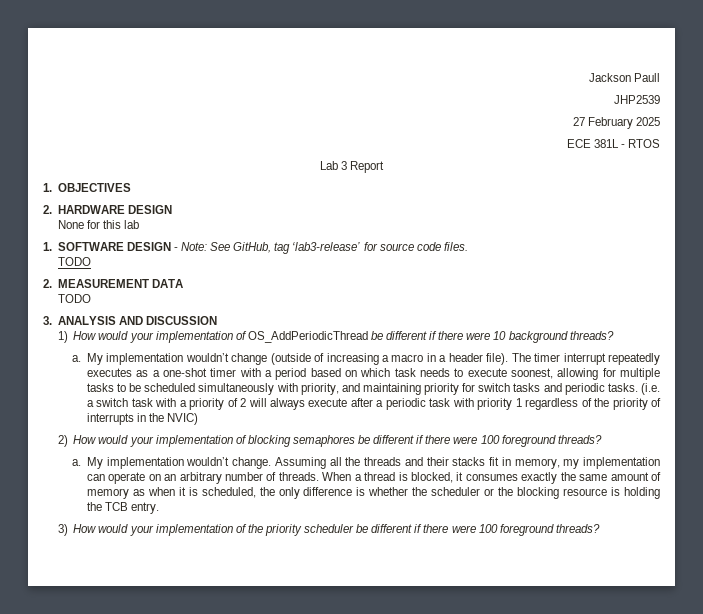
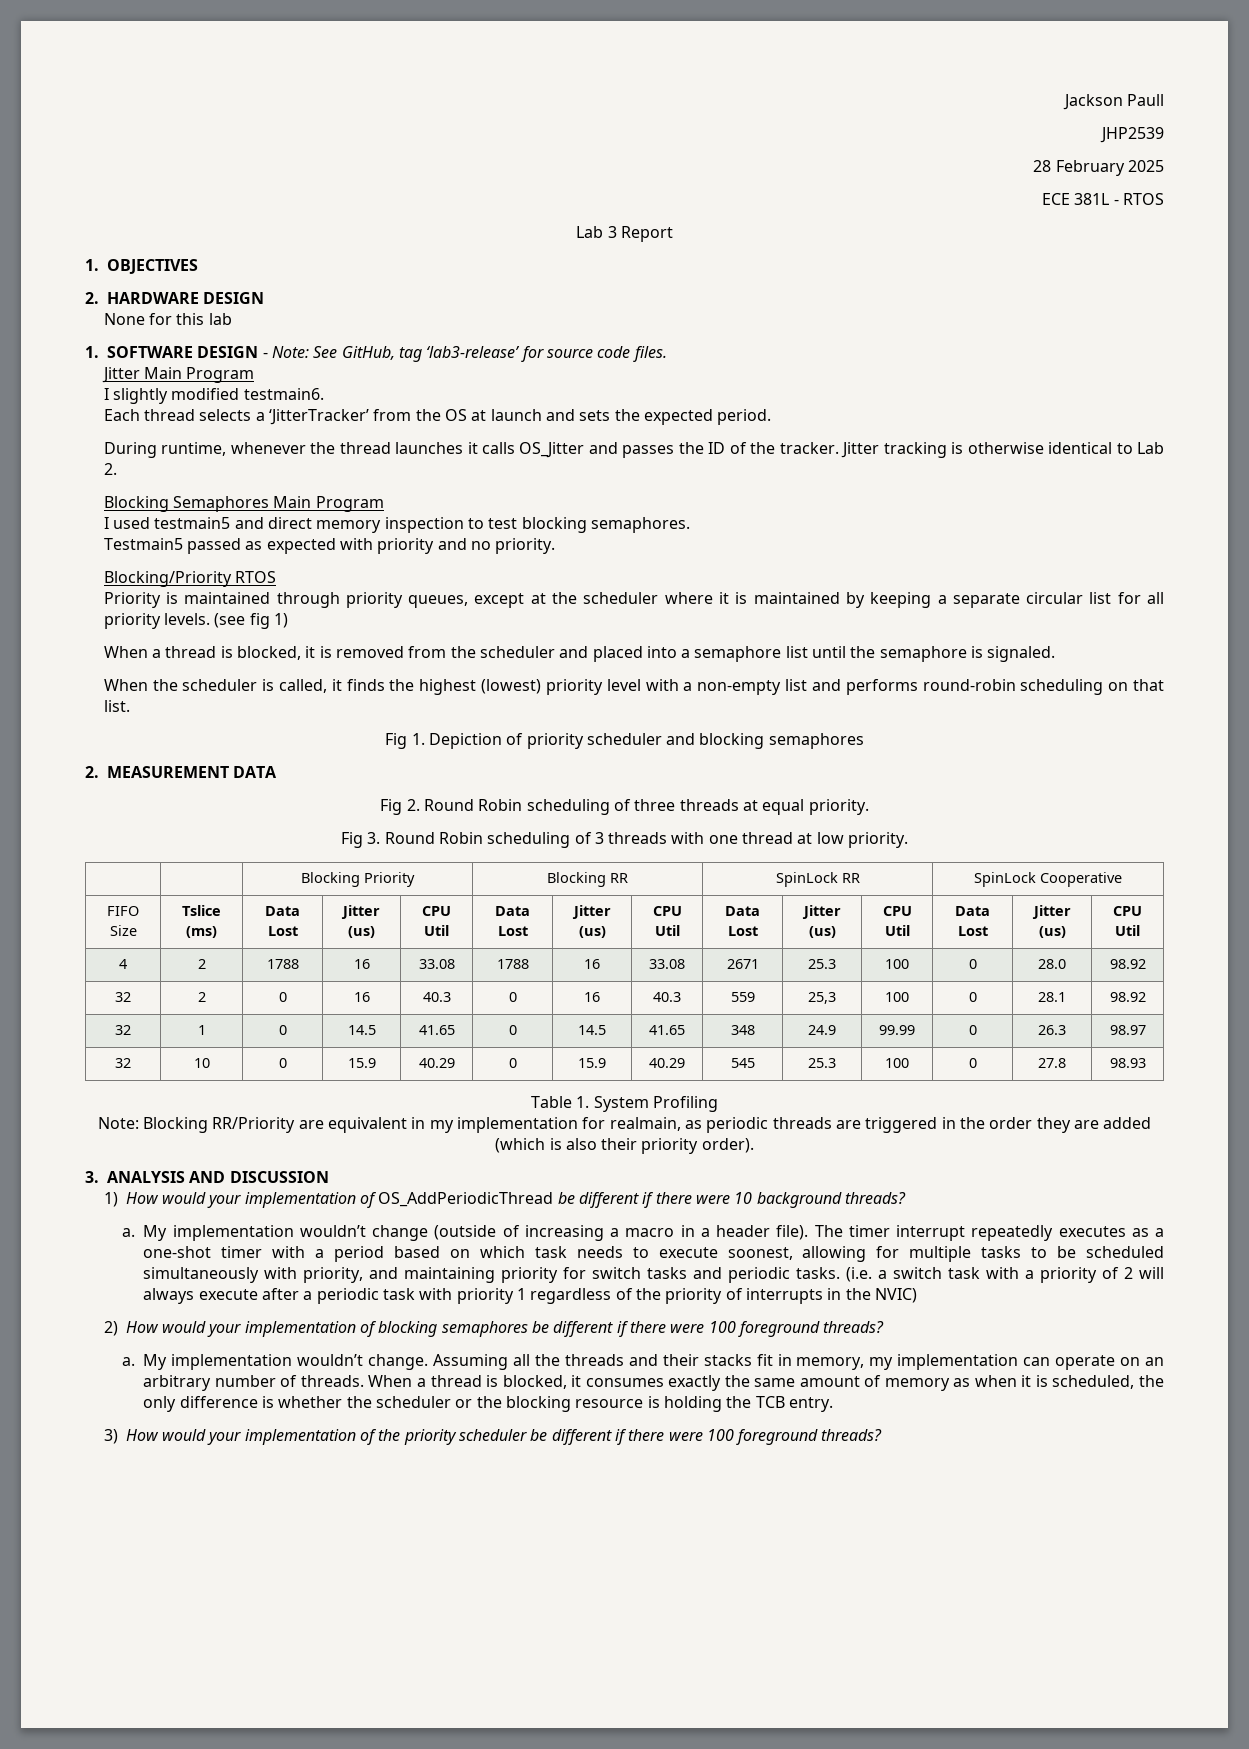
[572,117,585,126] 27 -> [1033,160,1052,172] 28
[57,257,91,266] [43,279,183,288] [57,294,91,303] TODO // 2. MEASUREMENT DATA // TODO -> [101,367,255,383] [103,388,324,404] [103,409,772,425] [103,442,1165,458] [103,463,117,475] [103,496,384,512] [103,517,690,533] [103,538,556,554] [103,571,277,587] [103,592,1164,608] [103,613,288,629] [103,646,1056,662] [103,679,1164,695] [103,700,130,712] [385,733,864,749] [85,766,278,778] [380,799,869,815] [340,832,909,848] [301,872,415,887] [547,872,628,887] [775,872,860,887] [974,872,1122,887] [107,906,139,916] [109,925,137,936] [182,905,221,916] [186,926,217,938] [265,906,300,916] [267,926,298,936] [341,905,380,919] [348,926,375,938] [422,906,451,916] [424,925,449,936] [495,906,530,916] [497,926,528,936] [571,905,611,919] [578,926,606,938] [652,906,682,916] [654,925,680,936] [725,906,760,916] [727,926,758,936] [801,905,841,919] [808,926,836,938] [882,906,912,916] [884,925,910,936] [955,906,990,916] [957,926,988,936] [1031,905,1071,919] [1038,926,1066,938] [1113,906,1142,916] [1115,925,1140,936] [119,959,127,969] [197,959,206,969] [266,959,299,969] [353,959,370,969] [418,959,455,969] [496,959,529,969] [584,959,600,969] [649,959,685,969] [726,959,759,969] [808,959,836,969] [885,959,909,969] [968,959,977,969] [1038,959,1066,969] [1109,959,1146,969] [115,992,131,1002] [197,992,206,1002] [278,992,287,1002] [353,992,370,1002] [422,992,451,1002] [508,992,517,1002] [584,992,600,1002] [653,992,681,1002] [730,992,755,1002] [808,992,836,1004] [885,992,909,1002] [968,992,977,1002] [1038,992,1066,1002] [1109,992,1146,1002] [115,1025,131,1035] [197,1025,206,1035] [278,1025,287,1035] [347,1025,376,1035] [418,1025,455,1035] [508,1025,517,1035] [578,1025,606,1035] [649,1025,685,1035] [730,1025,755,1035] [808,1025,836,1035] [879,1025,915,1035] [968,1025,977,1035] [1038,1025,1066,1035] [1109,1025,1146,1035] [115,1058,131,1068] [193,1058,210,1068] [278,1058,287,1068] [347,1058,376,1068] [418,1058,455,1068] [508,1058,517,1068] [578,1058,606,1068] [649,1058,685,1068] [730,1058,755,1068] [808,1058,836,1068] [885,1058,909,1068] [968,1058,977,1068] [1038,1058,1066,1068] [1109,1058,1146,1068] [531,1096,718,1112] [97,1117,1152,1133] [495,1138,754,1154] Jitter Main Program // I slightly modified testmain6. // Each thread selects a ‘JitterTracker’ from the OS at launch and sets the expected period. // During runtime, whenever the thread launches it calls OS_Jitter and passes the ID of the tracker. Jitter tracking is otherwise identical to Lab 2. // Blocking Semaphores Main Program // I used testmain5 and direct memory inspection to test blocking semaphores. // Testmain5 passed as expected with priority and no priority. // Blocking/Priority RTOS // Priority is maintained through priority queues, except at the scheduler where it is maintained by keeping a separate circular list for all priority levels. (see fig 1) // When a thread is blocked, it is removed from the scheduler and placed into a semaphore list until the semaphore is signaled. // When the scheduler is called, it finds the highest (lowest) priority level with a non-empty list and performs round-robin scheduling on that list. // Fig 1. Depiction of priority scheduler and blocking semaphores // 2. MEASUREMENT DATA // Fig 2. Round Robin scheduling of three threads at equal priority. // Fig 3. Round Robin scheduling of 3 threads with one thread at low priority. // | | Blocking Priority | Blocking RR | SpinLock RR | SpinLock Cooperative // FIFO Size | Tslice (ms) | Data Lost | Jitter (us) | CPU Util | Data Lost | Jitter (us) | CPU Util | Data Lost | Jitter (us) | CPU Util | Data Lost | Jitter (us) | CPU Util // 4 | 2 | 1788 | 16 | 33.08 | 1788 | 16 | 33.08 | 2671 | 25.3 | 100 | 0 | 28.0 | 98.92 // 32 | 2 | 0 | 16 | 40.3 | 0 | 16 | 40.3 | 559 | 25,3 | 100 | 0 | 28.1 | 98.92 // 32 | 1 | 0 | 14.5 | 41.65 | 0 | 14.5 | 41.65 | 348 | 24.9 | 99.99 | 0 | 26.3 | 98.97 // 32 | 10 | 0 | 15.9 | 40.29 | 0 | 15.9 | 40.29 | 545 | 25.3 | 100 | 0 | 27.8 | 98.93 // Table 1. System Profiling // Note: Blocking RR/Priority are equivalent in my implementation for realmain, as periodic threads are triggered in the order they are added (which is also their priority order).

